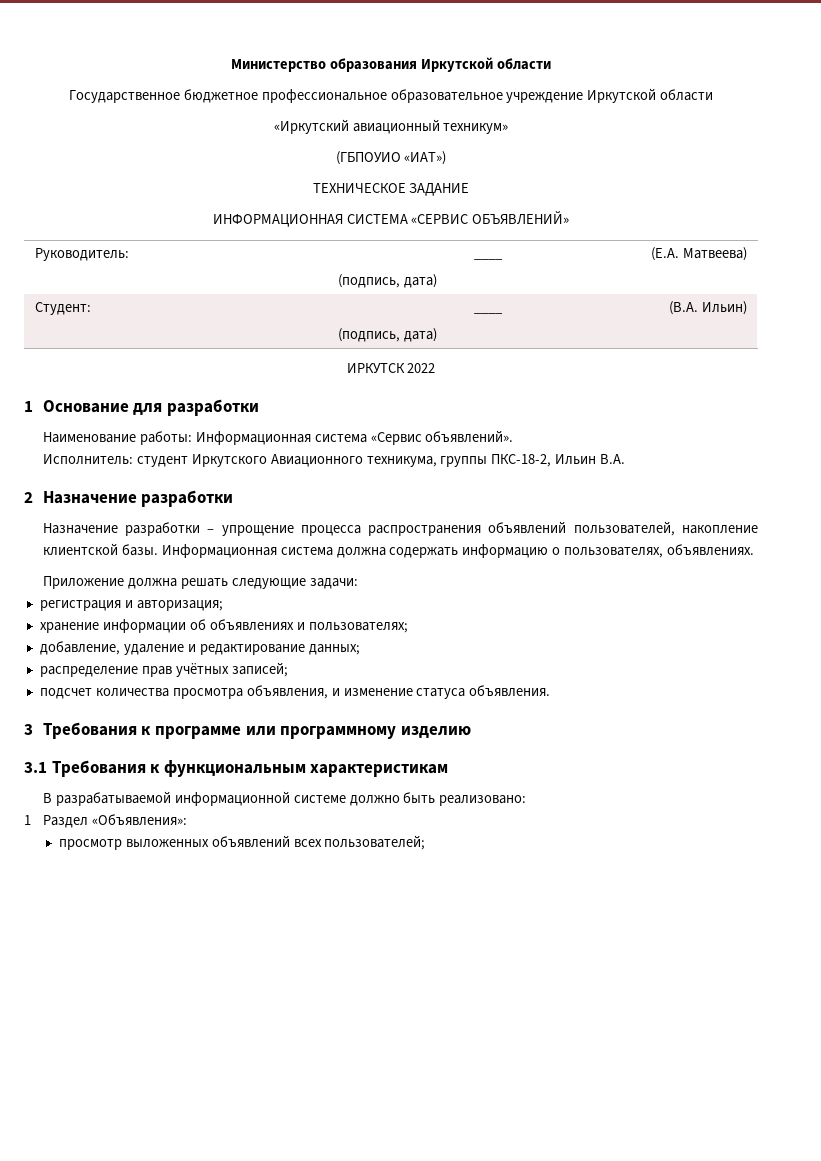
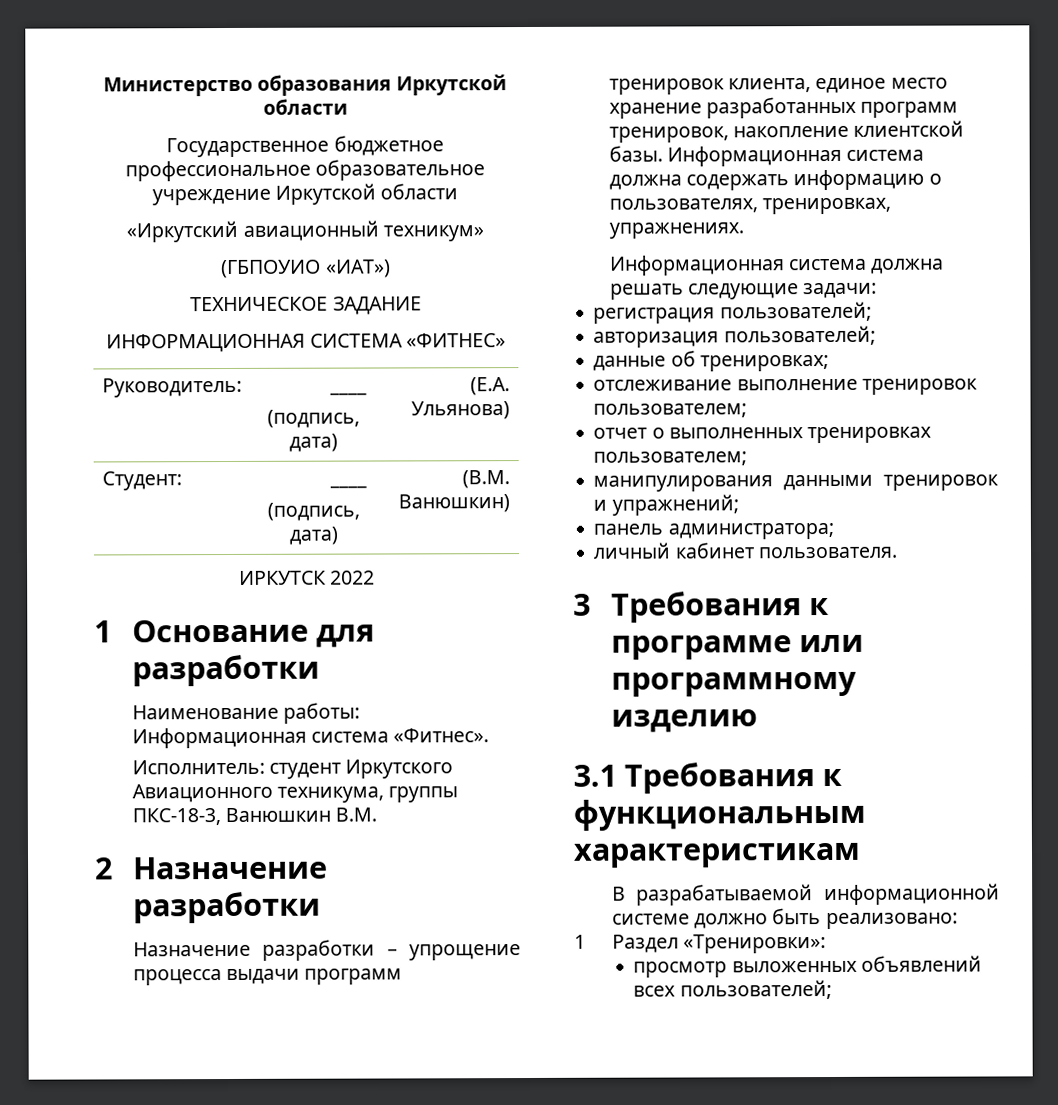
[411,211,570,225] «СЕРВИС ОБЪЯВЛЕНИЙ» -> [405,333,506,348] «ФИТНЕС»
[682,247,747,261] Матвеева) -> [410,401,510,420] Ульянова)
[668,301,747,315] (В.А. Ильин) -> [461,470,510,489] [397,494,510,513] (В.М. Ванюшкин)
[370,430,514,445] «Сервис объявлений». -> [393,728,490,743] «Фитнес».
[491,454,626,467] ПКС-18-2, Ильин В.А. -> [131,807,378,826] ПКС-18-3, Ванюшкин В.М.
[368,521,675,536] распространения объявлений пользователей, -> [226,968,403,985] [608,77,948,95] [608,96,959,119] [608,126,729,143] выдачи программ тренировок клиента, единое место хранение разработанных программ тренировок,
[667,544,755,556] [42,576,124,589] объявлениях. // Приложение -> [762,197,892,215] [608,222,744,239] [609,255,868,276] тренировках, упражнениях. // Информационная система
[124,600,223,611] [39,619,408,633] [39,641,360,655] [39,662,288,677] [39,685,551,699] и авторизация; // хранение информации об объявлениях и пользователях; // добавление, удаление и редактирование данных; // распределение прав учётных записей; // подсчет количества просмотра объявления, и изменение статуса объявления. -> [719,301,872,322] [593,325,876,348] [593,350,829,372] [593,378,978,395] [593,403,748,418] [593,426,932,444] [593,451,748,466] [593,474,999,492] [593,494,739,516] [593,522,834,540] [593,542,898,559] пользователей; // авторизация пользователей; // данные об тренировках; // отслеживание выполнение тренировок пользователем; // отчет о выполненных тренировках пользователем; // манипулирования данными тренировок и упражнений; // панель администратора; // личный кабинет пользователя.
[91,814,187,826] «Объявления»: -> [683,934,827,954] «Тренировки»:

